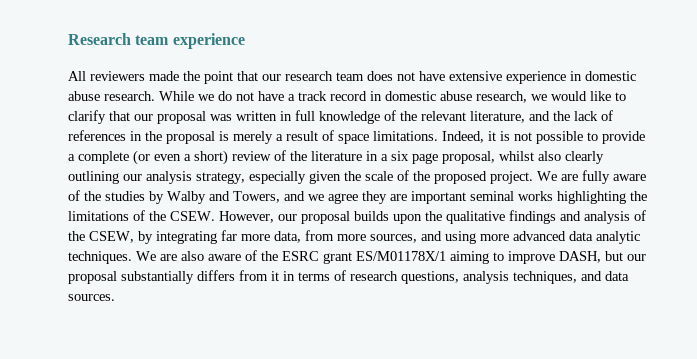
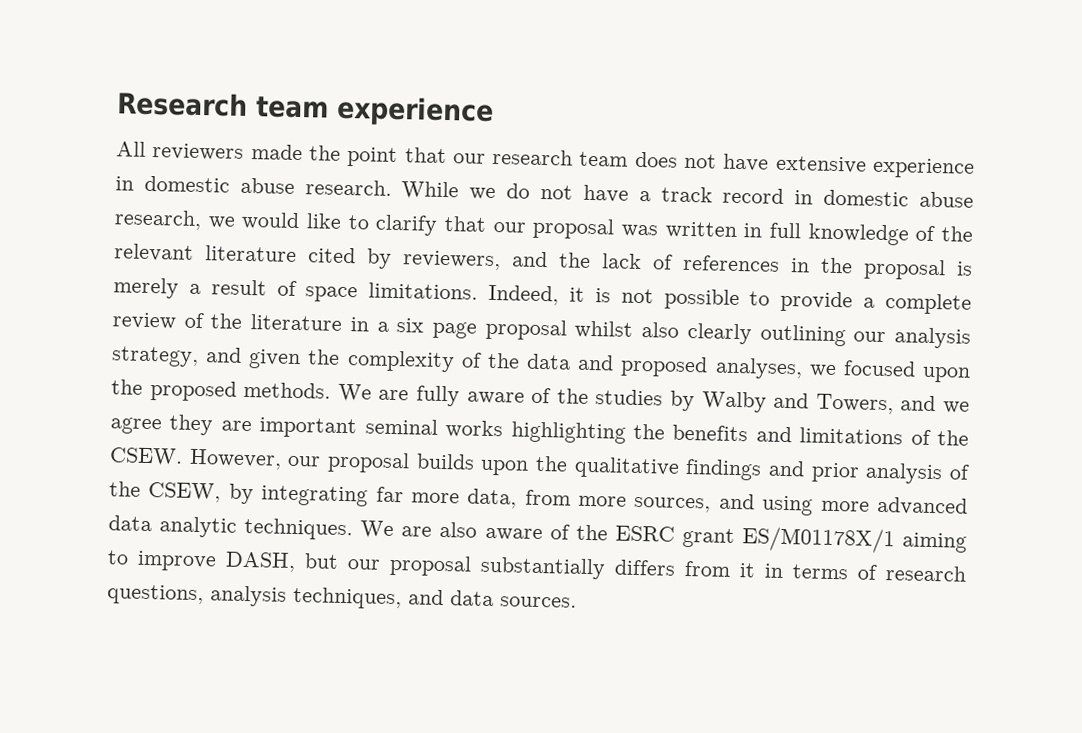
[470,111,525,123] literature, -> [205,245,501,271] literature cited by reviewers,
[133,150,228,165] (or even a short) -> (973, 304) none
[442,151,495,164] proposal, -> [484,318,567,341] proposal
[249,171,306,184] especially -> [206,347,243,363] and
[365,170,533,184] scale of the proposed project. -> [346,350,971,383] [111,379,332,402] complexity of the data and proposed analyses, we focused upon the proposed methods.
(647, 196) none -> [672,424,792,443] benefits and
(581, 216) none -> [810,462,860,483] prior

